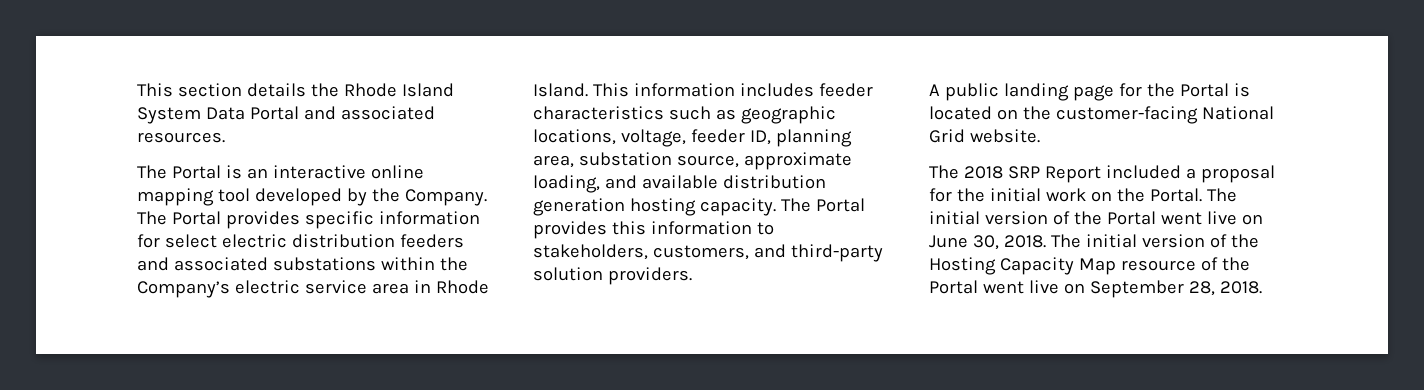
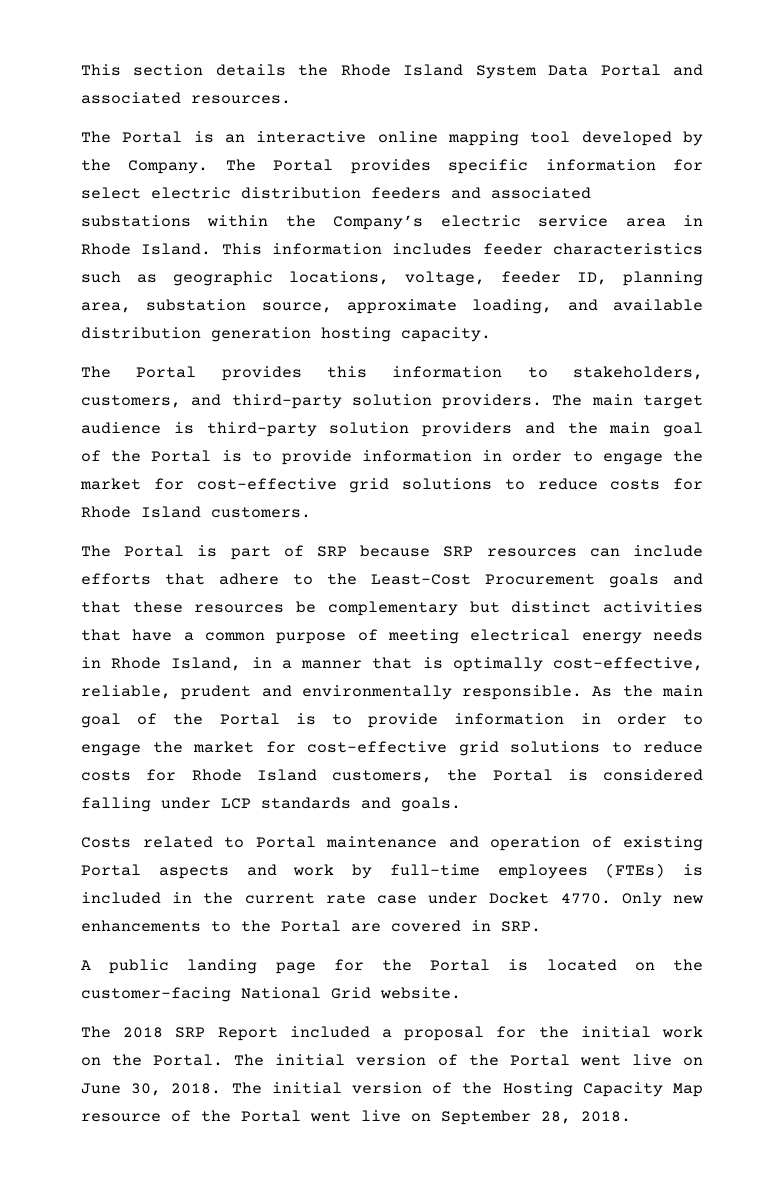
(776, 207) none -> (491, 334) //
(692, 276) none -> [552,394,703,409] [81,422,703,437] [81,450,703,465] [80,478,703,493] [81,506,311,518] [81,545,703,560] [81,573,703,588] [81,601,703,616] [81,629,703,644] [81,657,703,672] [81,685,703,700] [81,713,703,728] [81,741,703,756] [81,769,703,783] [81,797,461,812] [81,836,703,851] [81,863,703,879] [81,892,703,907] [81,920,541,932] The main target audience is third-party solution providers and the main goal of the Portal is to provide information in order to engage the market for cost-effective grid solutions to reduce costs for Rhode Island customers. // The Portal is part of SRP because SRP resources can include efforts that adhere to the Least-Cost Procurement goals and that these resources be complementary but distinct activities that have a common purpose of meeting electrical energy needs in Rhode Island, in a manner that is optimally cost-effective, reliable, prudent and environmentally responsible. As the main goal of the Portal is to provide information in order to engage the market for cost-effective grid solutions to reduce costs for Rhode Island customers, the Portal is considered falling under LCP standards and goals. // Costs related to Portal maintenance and operation of existing Portal aspects and work by full-time employees (FTEs) is included in the current rate case under Docket 4770. Only new enhancements to the Portal are covered in SRP.

